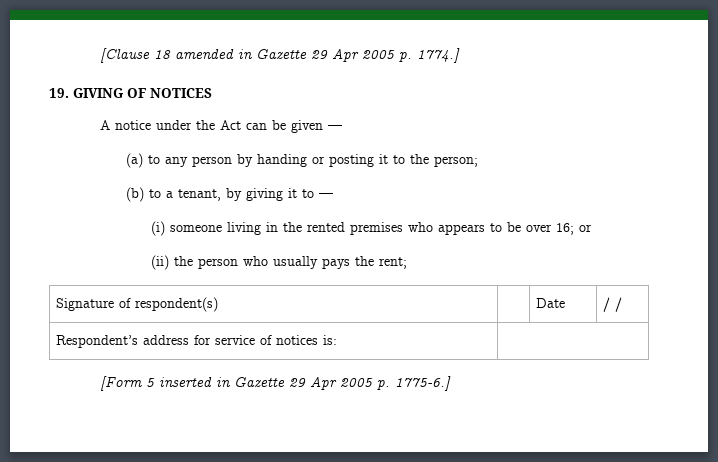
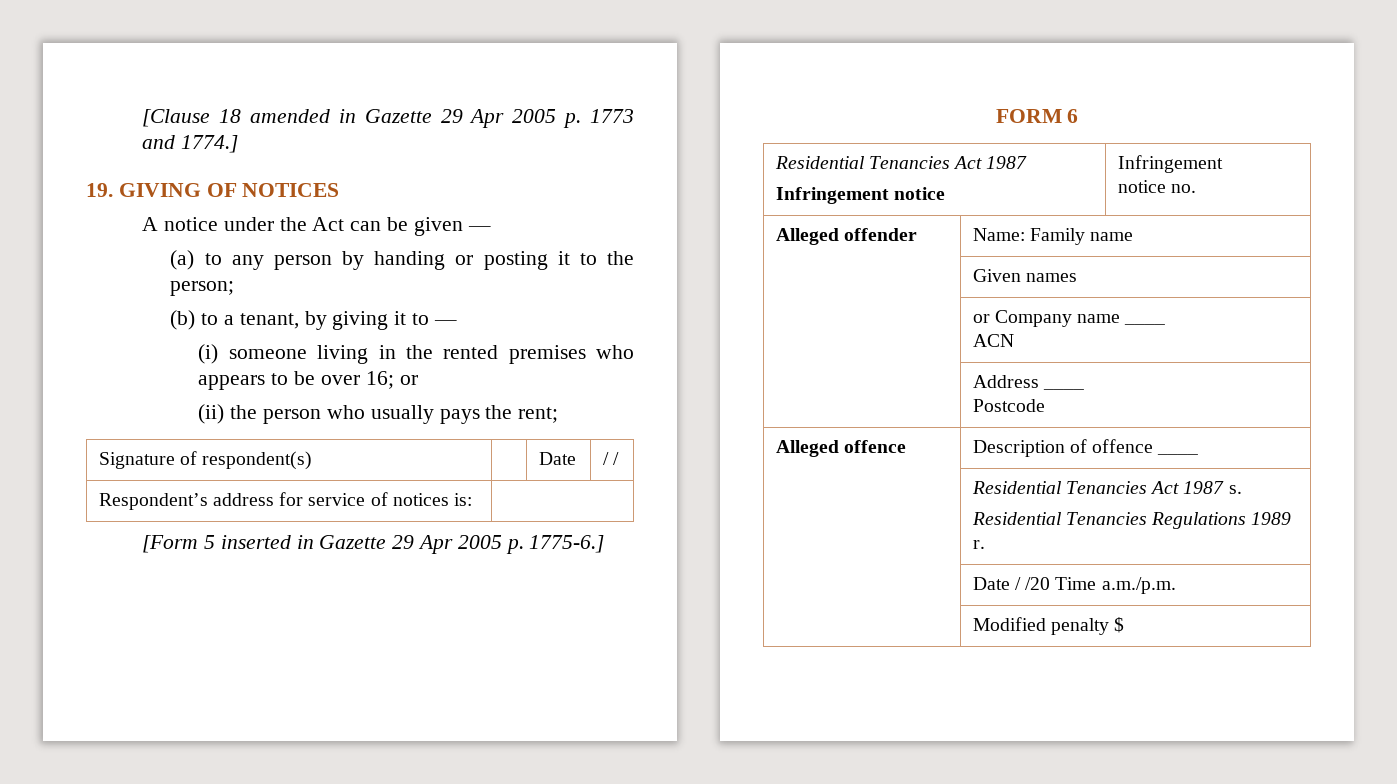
(413, 57) none -> [589,109,634,123] [142,135,176,149] 1773 and
(452, 383) none -> [995,109,1079,123] [774,156,1028,169] [775,187,945,204] [1117,155,1223,173] [1117,180,1196,193] [775,228,917,245] [972,228,1134,245] [972,269,1077,282] [972,310,1121,327] [1124,323,1166,325] [972,334,1014,347] [972,375,1039,388] [1042,388,1084,390] [972,399,1045,412] [775,440,906,457] [972,439,1154,457] [1157,453,1199,455] [971,481,1242,494] [971,512,1292,529] [972,540,985,549] [972,577,1176,594] [972,617,1125,635] // FORM 6 // Residential Tenancies Act 1987 // Infringement notice | Infringement // notice no. // Alleged offender | Name: Family name // | Given names // | or Company name ____ // ACN // | Address ____ // Postcode // Alleged offence | Description of offence ____ // | Residential Tenancies Act 1987 s. // Residential Tenancies Regulations 1989 r. // | Date / /20 Time a.m./p.m. // | Modified penalty $

